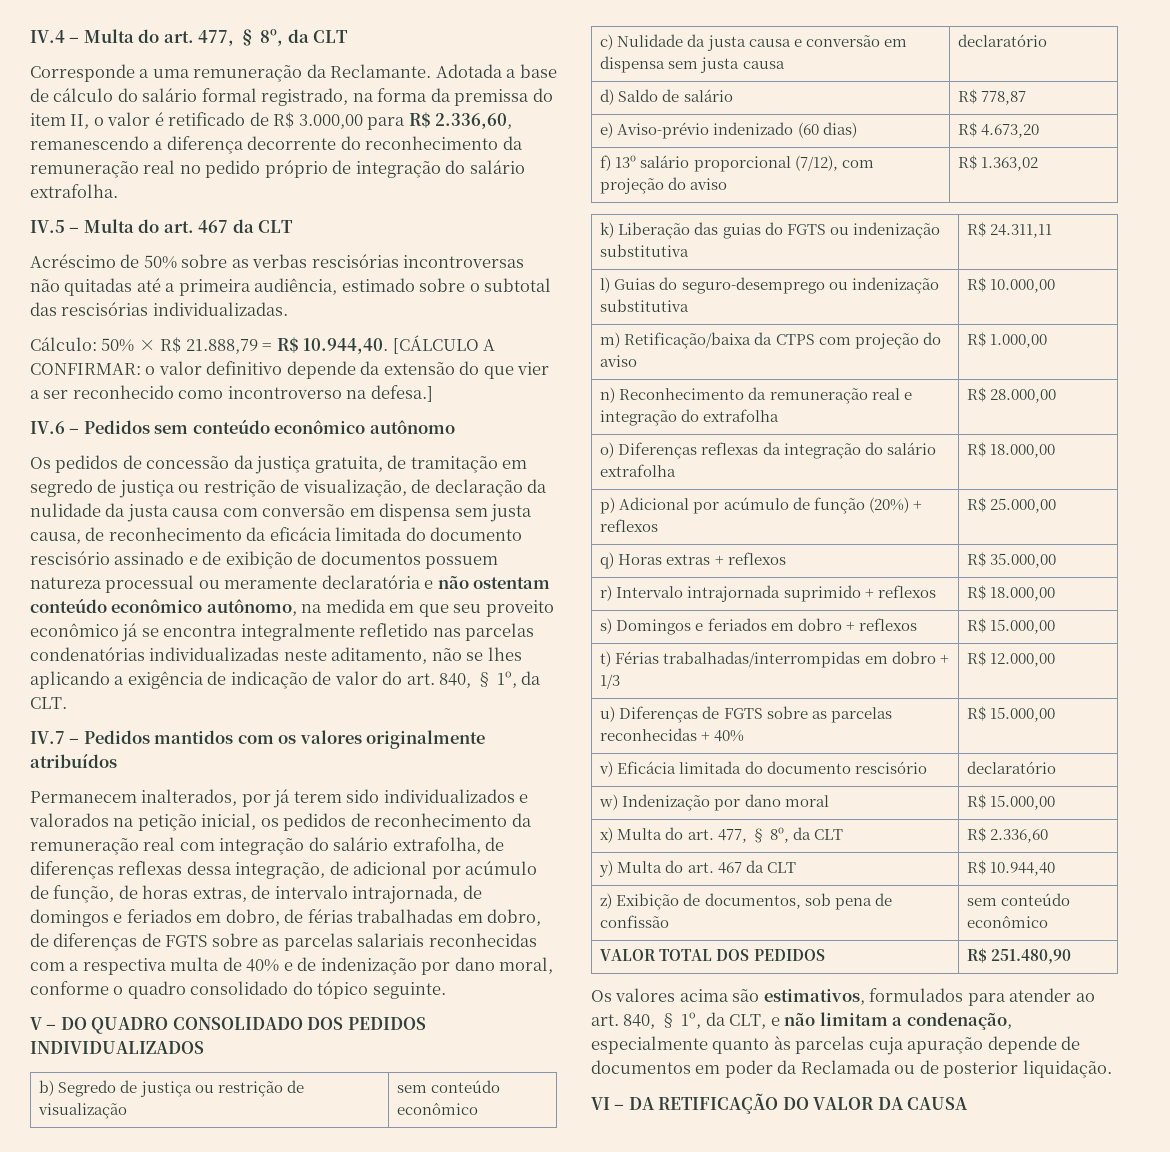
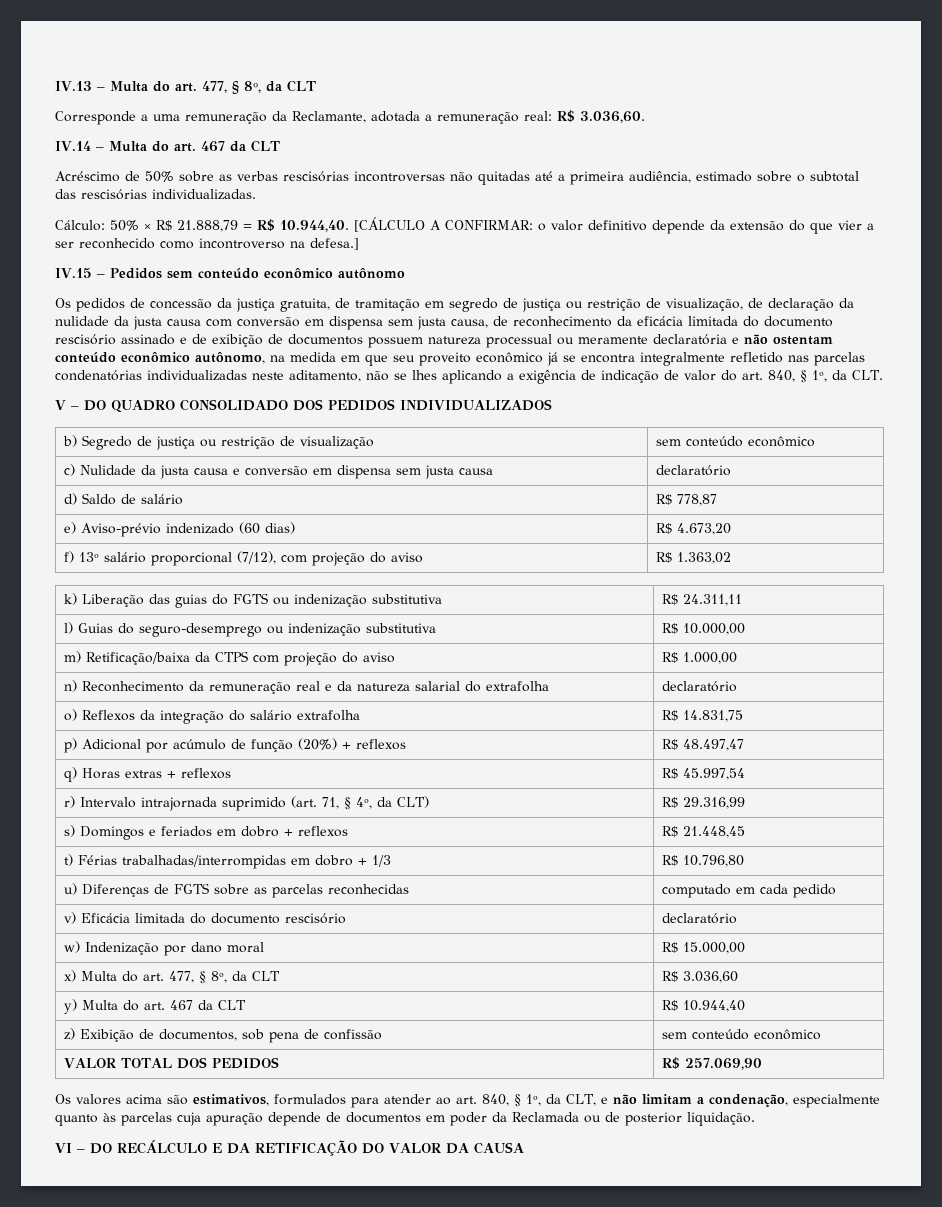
[30,30,65,43] IV.4 -> [55,81,92,91] IV.13
[330,64,557,78] [30,88,553,106] [30,112,513,130] [30,136,523,154] [30,160,525,178] [30,184,118,198] [30,220,65,233] Reclamante. Adotada a base de cálculo do salário formal registrado, na forma da premissa do item II, o valor é retificado de R$ 3.000,00 para R$ 2.336,60, remanescendo a diferença decorrente do reconhecimento da remuneração real no pedido próprio de integração do salário extrafolha. // IV.5 -> [292,110,645,124] [55,141,91,151] Reclamante, adotada a remuneração real: R$ 3.036,60. // IV.14
[30,421,65,434] IV.6 -> [55,268,92,278] IV.15
[30,730,486,749] [30,753,117,768] [30,789,529,808] [29,813,532,831] [30,837,505,855] [30,861,538,879] [30,885,482,904] [30,909,542,927] [30,933,537,951] [30,957,554,975] [30,981,446,999] // IV.7 – Pedidos mantidos com os valores originalmente atribuídos // Permanecem inalterados, por já terem sido individualizados e valorados na petição inicial, os pedidos de reconhecimento da remuneração real com integração do salário extrafolha, de diferenças reflexas dessa integração, de adicional por acúmulo de função, de horas extras, de intervalo intrajornada, de domingos e feriados em dobro, de férias trabalhadas em dobro, de diferenças de FGTS sobre as parcelas salariais reconhecidas com a respectiva multa de 40% e de indenização por dano moral, conforme o quadro consolidado do tópico seguinte. -> (883, 375) none
[600,410,678,426] integração -> [336,681,460,692] da natureza salarial
[967,387,1057,403] R$ 28.000,00 -> [661,681,737,692] declaratório
[618,442,759,459] Diferenças reflexas -> [81,710,135,721] Reflexos
[990,444,1056,458] 18.000,00 -> [682,710,743,722] 14.831,75
[990,498,1057,513] 25.000,00 -> [682,739,744,751] 48.497,47
[990,553,1057,568] 35.000,00 -> [682,768,745,780] 45.997,54
[864,585,936,598] [967,585,1056,601] + reflexos | R$ 18.000,00 -> [290,796,429,810] [661,797,745,809] (art. 71, § 4º, da CLT) | R$ 29.316,99
[990,619,1056,634] 15.000,00 -> [682,826,745,838] 21.448,45
[990,653,1056,667] 12.000,00 -> [682,855,744,867] 10.796,80
[701,730,745,742] [967,706,1056,722] + 40% | R$ 15.000,00 -> [661,884,836,898] | computado em cada pedido
[990,829,1049,843] 2.336,60 -> [682,971,738,983] 3.036,60
[991,949,1072,964] 251.480,90 -> [684,1058,762,1070] 257.069,90
(625, 1107) none -> [90,1140,222,1154] DO RECÁLCULO E

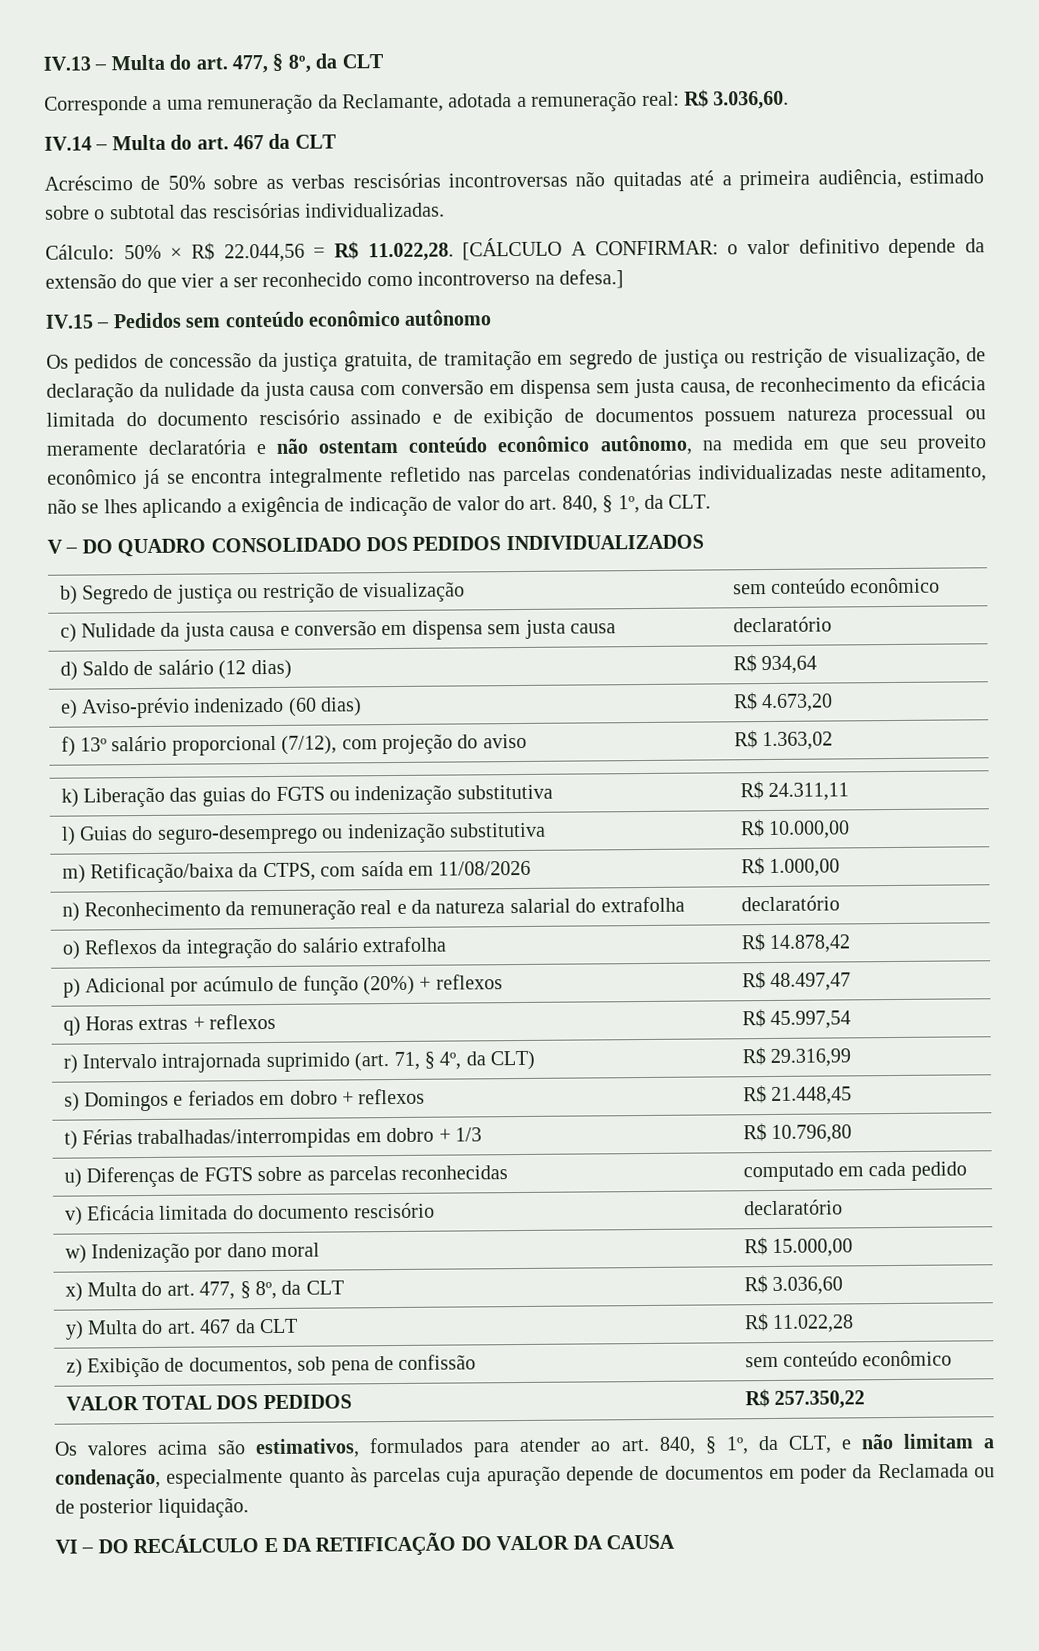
[177,220,238,232] 21.888,79 -> [223,243,305,263] 22.044,56
[280,220,349,232] 10.944,40. -> [367,242,454,262] 11.022,28.
[655,494,717,506] | R$ 778,87 -> [218,659,292,680] [732,654,818,675] (12 dias) | R$ 934,64
[214,651,395,666] CTPS com projeção do aviso -> [262,860,532,882] CTPS, com saída em 11/08/2026
[682,710,743,722] 14.831,75 -> [769,934,852,953] 14.878,42
[682,1000,745,1012] 10.944,40 -> [772,1314,855,1333] 11.022,28
[684,1058,762,1070] 257.069,90 -> [774,1390,866,1409] 257.350,22

